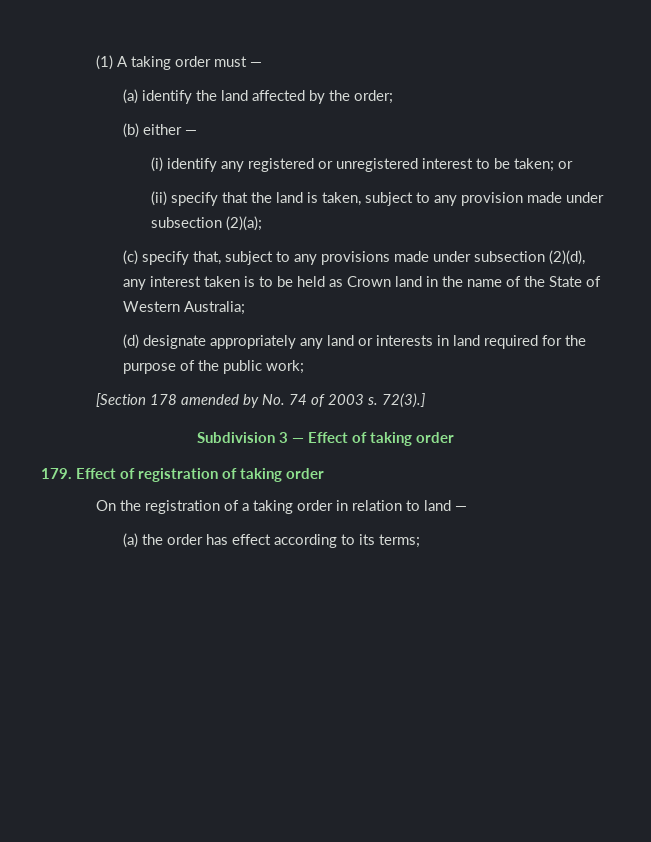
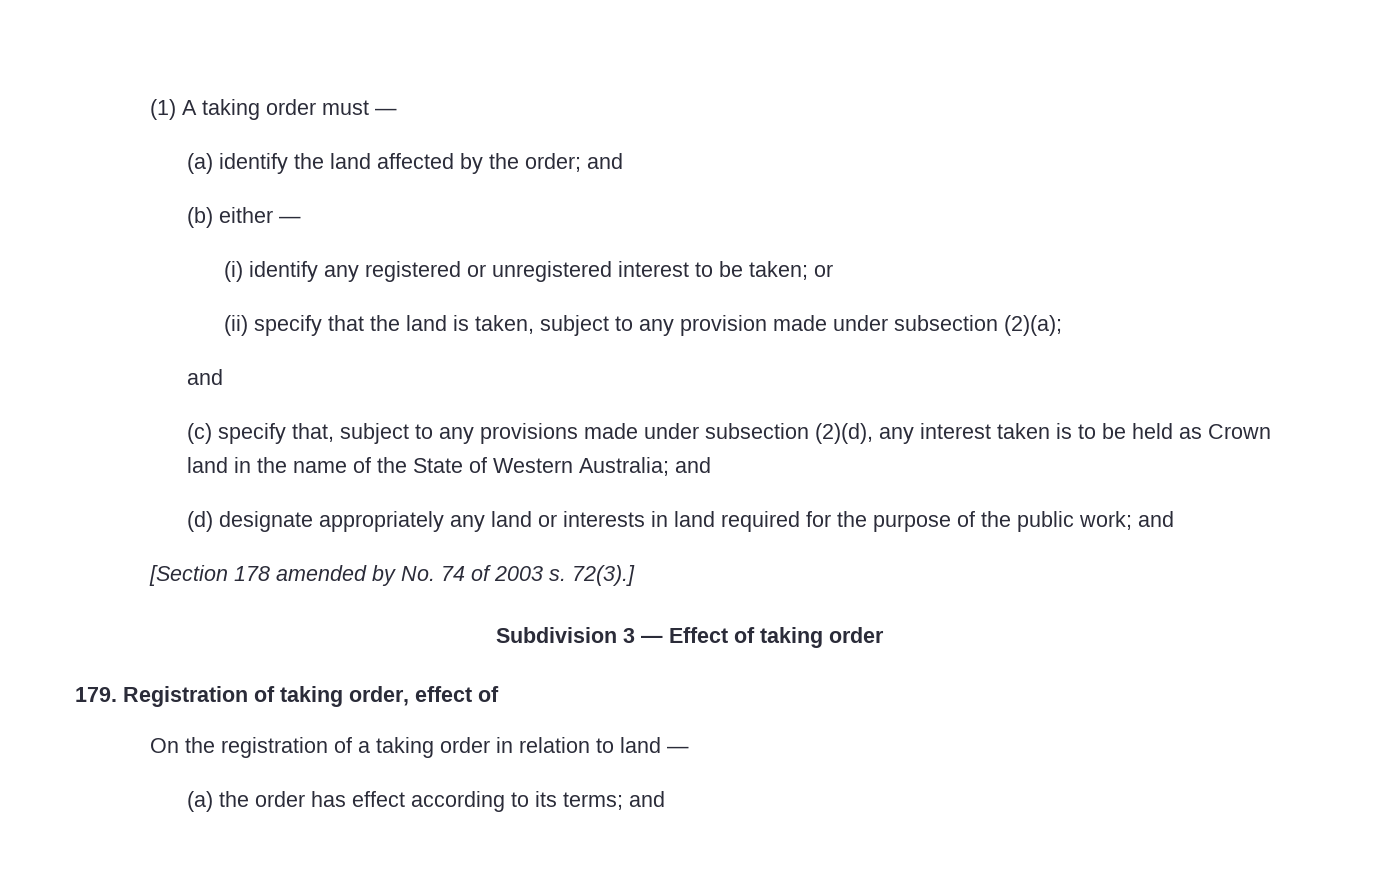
(394, 97) none -> [586,153,623,169] and
(262, 223) none -> [186,369,223,385] // and
(246, 308) none -> [674,457,711,473] and
(305, 367) none -> [1137,511,1174,527] and
[76,468,324,482] Effect of registration of taking order -> [123,686,499,707] Registration of taking order, effect of
(421, 541) none -> [628,791,665,807] and

